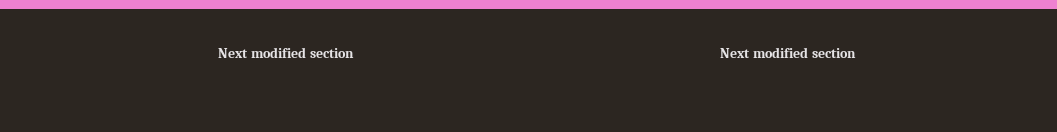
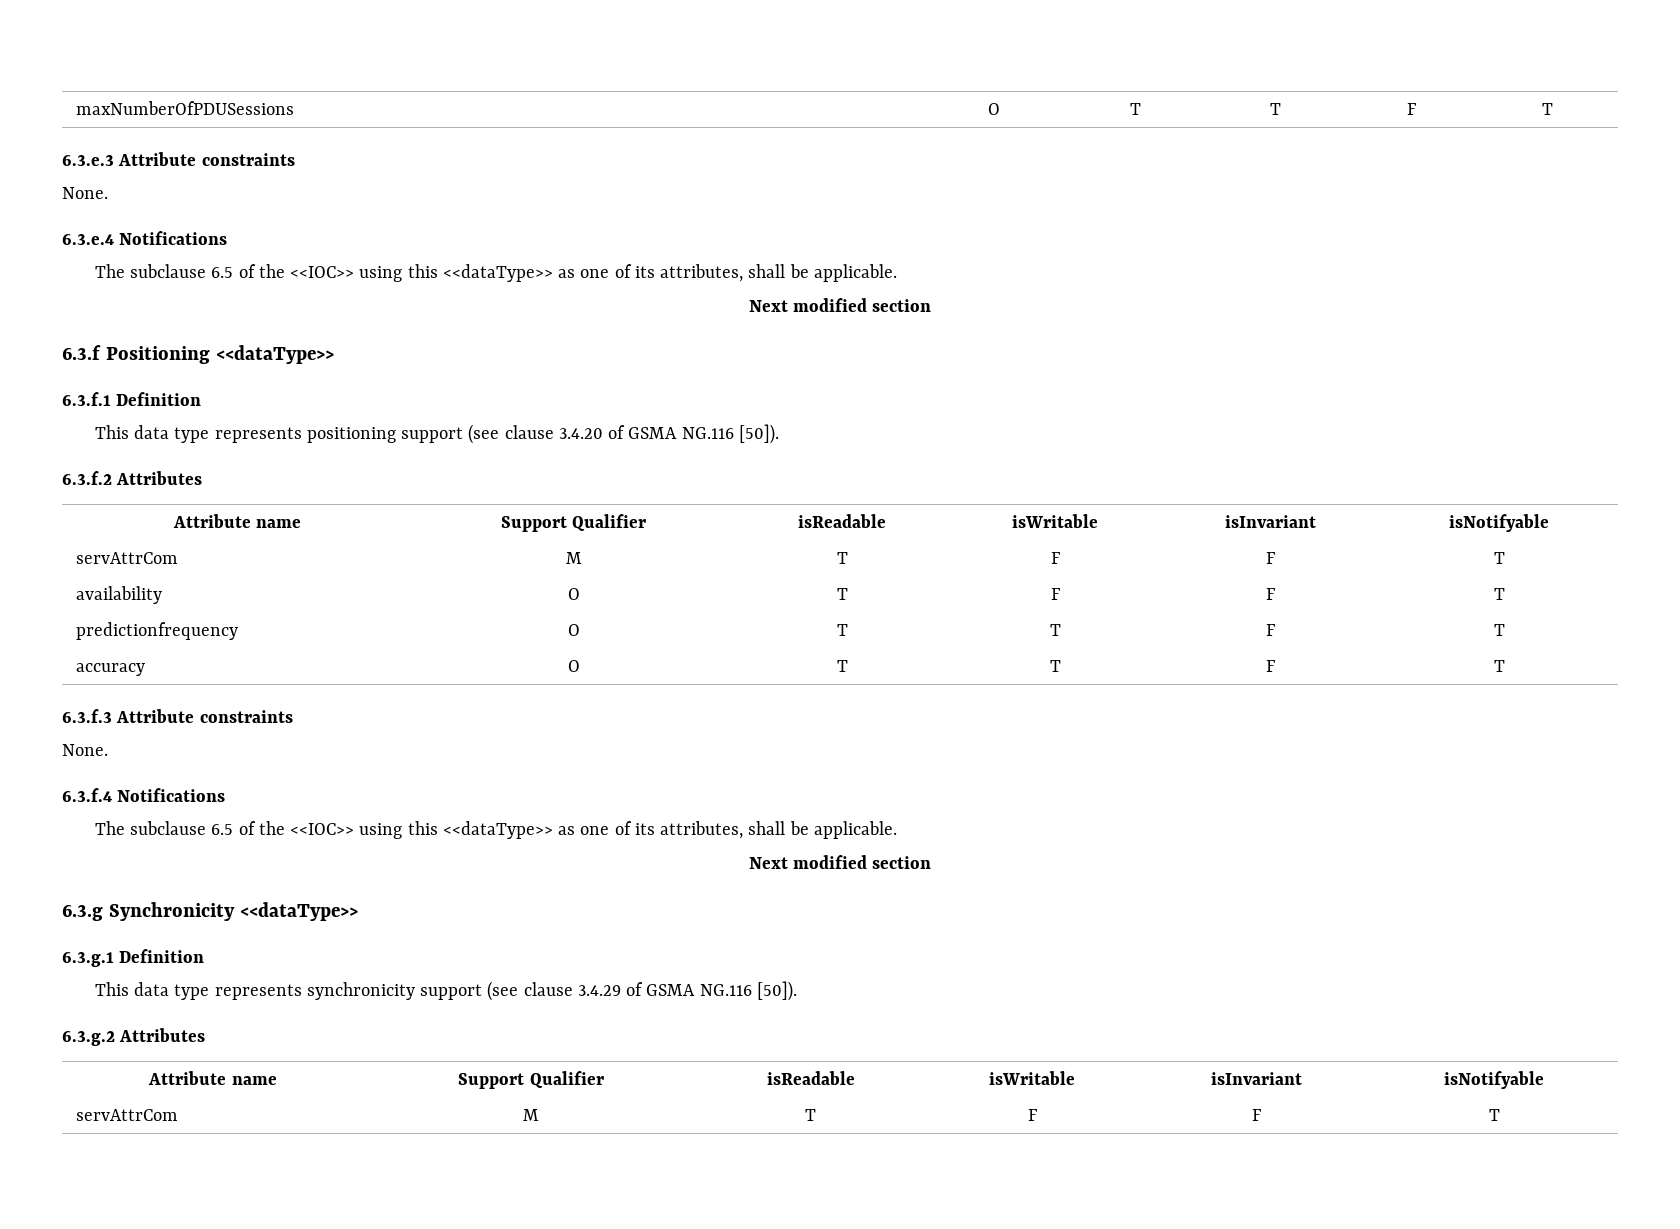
[218,47,354,58] [720,47,856,58] Next modified section // Next modified section -> [76,101,295,115] [988,103,1000,115] [1130,103,1141,115] [1269,103,1281,115] [1406,103,1416,115] [1542,103,1553,115] [62,152,295,166] [62,187,108,199] [62,231,228,245] [94,264,897,282] [748,298,932,312] [62,345,334,364] [62,392,202,406] [94,424,779,444] [62,471,203,485] [172,514,302,528] [500,514,647,532] [798,514,886,528] [1012,514,1098,528] [1225,515,1316,528] [1449,514,1549,532] [76,552,179,564] [565,552,582,564] [836,552,848,564] [1050,552,1060,564] [1266,552,1275,564] [1493,552,1505,564] [76,586,163,604] [567,588,580,600] [836,588,848,600] [1050,588,1060,600] [1266,588,1275,600] [1493,588,1505,600] [76,622,239,640] [567,624,580,636] [836,624,848,636] [1049,624,1061,636] [1266,624,1275,636] [1493,624,1505,636] [76,663,146,676] [567,660,580,672] [836,660,848,672] [1049,660,1061,672] [1266,660,1275,672] [1493,660,1505,672] [62,709,293,723] [62,744,108,756] [62,788,226,802] [94,821,897,839] [748,855,932,869] [62,902,358,921] [62,949,205,967] [94,981,797,1001] [62,1028,206,1046] [148,1071,277,1085] [458,1071,604,1089] [766,1071,855,1085] [989,1071,1075,1085] [1210,1072,1302,1085] [1444,1071,1544,1089] [76,1109,179,1121] [523,1109,539,1121] [805,1109,816,1121] [1027,1109,1037,1121] [1251,1109,1261,1121] [1488,1109,1500,1121] maxNumberOfPDUSessions | O | T | T | F | T // 6.3.e.3 Attribute constraints // None. // 6.3.e.4 Notifications // The subclause 6.5 of the <<IOC>> using this <<dataType>> as one of its attributes, shall be applicable. // Next modified section // 6.3.f Positioning <<dataType>> // 6.3.f.1 Definition // This data type represents positioning support (see clause 3.4.20 of GSMA NG.116 [50]). // 6.3.f.2 Attributes // Attribute name | Support Qualifier | isReadable | isWritable | isInvariant | isNotifyable // servAttrCom | M | T | F | F | T // availability | O | T | F | F | T // predictionfrequency | O | T | T | F | T // accuracy | O | T | T | F | T // 6.3.f.3 Attribute constraints // None. // 6.3.f.4 Notifications // The subclause 6.5 of the <<IOC>> using this <<dataType>> as one of its attributes, shall be applicable. // Next modified section // 6.3.g Synchronicity <<dataType>> // 6.3.g.1 Definition // This data type represents synchronicity support (see clause 3.4.29 of GSMA NG.116 [50]). // 6.3.g.2 Attributes // Attribute name | Support Qualifier | isReadable | isWritable | isInvariant | isNotifyable // servAttrCom | M | T | F | F | T

